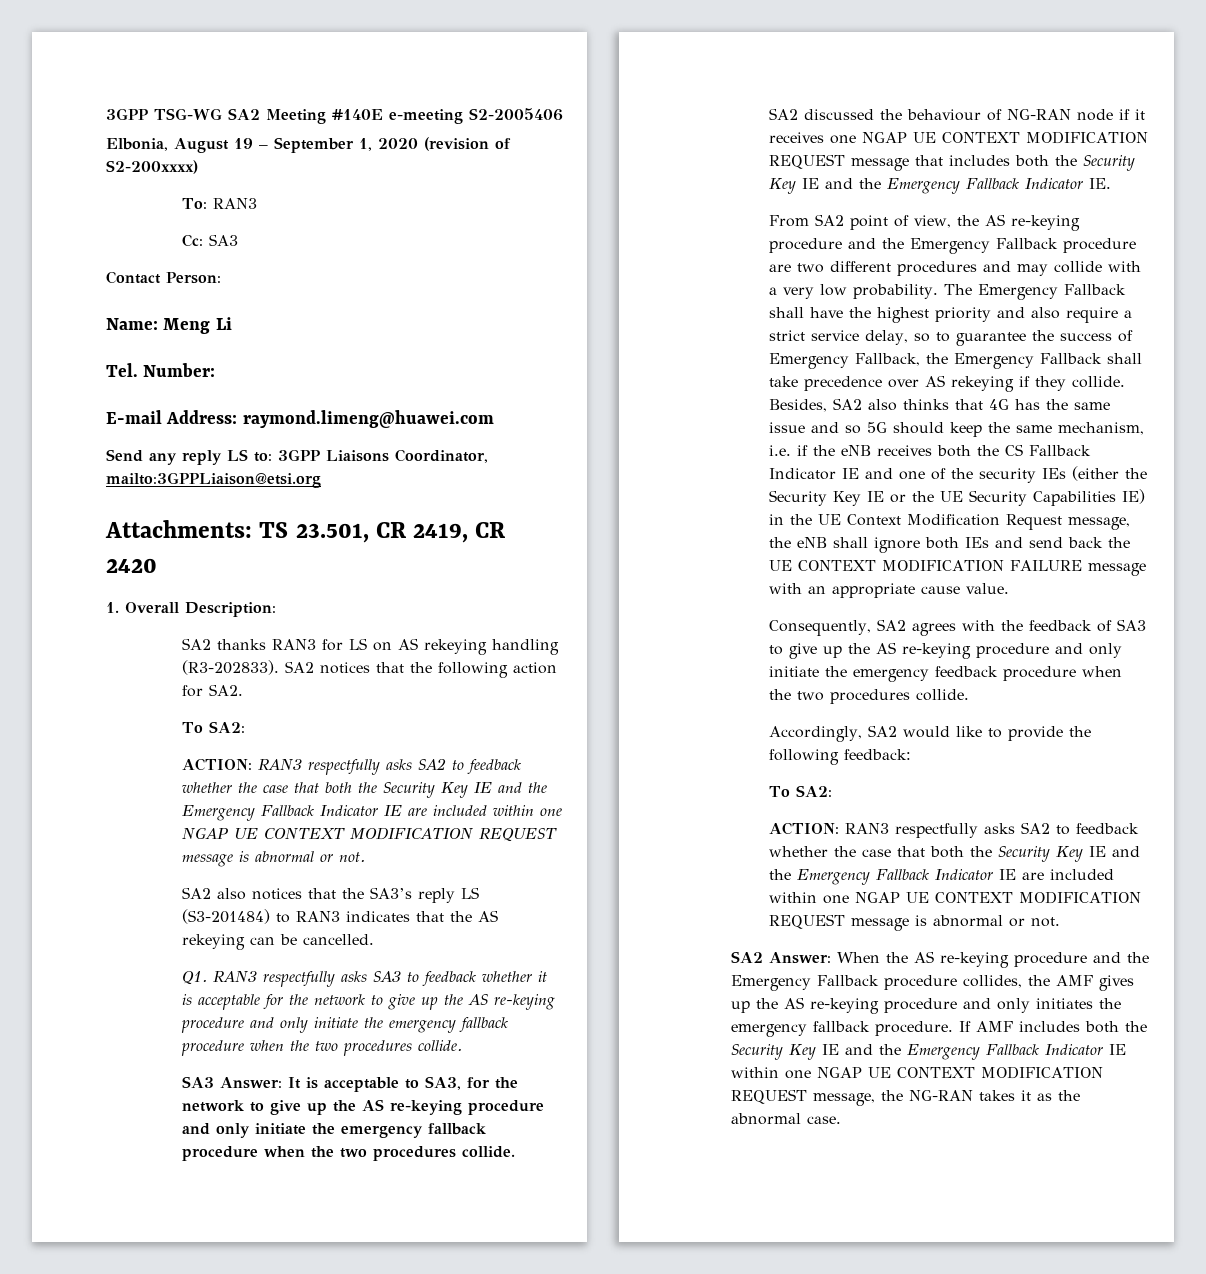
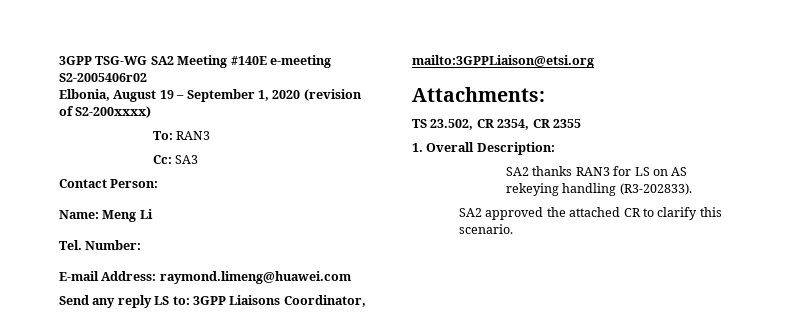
[469,108,563,121] S2-2005406 -> [59,73,147,82] S2-2005406r02
[259,522,506,543] [106,558,157,573] TS 23.501, CR 2419, CR 2420 -> [412,119,581,130] // TS 23.502, CR 2354, CR 2355
[285,661,558,678] [182,684,244,697] [182,721,246,733] [182,758,522,775] [182,782,548,798] [182,805,563,821] [182,827,558,842] [182,851,366,867] [182,887,480,903] [182,909,499,924] [182,934,375,950] [182,971,548,987] [182,994,556,1010] [181,1017,509,1033] [181,1040,463,1056] [182,1076,519,1092] [182,1099,545,1115] [182,1123,487,1138] [182,1146,516,1161] [769,108,1146,121] [769,131,1149,144] [769,154,1136,171] [769,178,1112,194] [769,214,1081,231] [769,238,1137,254] [769,261,1142,276] [769,284,1127,300] [769,307,1133,323] [769,330,1134,346] [769,353,1143,369] [769,375,1126,392] [769,398,1111,412] [769,422,1145,437] [769,444,1092,457] [769,466,1148,483] [769,489,1146,506] [769,514,1131,530] [769,537,1131,553] [769,559,1147,576] [769,583,1010,598] [769,619,1147,636] [769,642,1123,659] [769,666,1123,682] [769,689,970,704] [769,725,1092,742] [769,749,912,765] [769,785,833,797] [769,822,1140,838] [769,846,1141,862] [769,869,1115,885] [769,891,1142,904] [769,914,1061,931] [731,951,1150,968] [731,975,1135,991] [731,997,1122,1014] [731,1021,1148,1037] [731,1044,1127,1060] [731,1066,1104,1079] [731,1089,1081,1106] [731,1113,842,1125] SA2 notices that the following action for SA2. // To SA2: // ACTION: RAN3 respectfully asks SA2 to feedback whether the case that both the Security Key IE and the Emergency Fallback Indicator IE are included within one NGAP UE CONTEXT MODIFICATION REQUEST message is abnormal or not. // SA2 also notices that the SA3’s reply LS (S3-201484) to RAN3 indicates that the AS rekeying can be cancelled. // Q1. RAN3 respectfully asks SA3 to feedback whether it is acceptable for the network to give up the AS re-keying procedure and only initiate the emergency fallback procedure when the two procedures collide. // SA3 Answer: It is acceptable to SA3, for the network to give up the AS re-keying procedure and only initiate the emergency fallback procedure when the two procedures collide. // SA2 discussed the behaviour of NG-RAN node if it receives one NGAP UE CONTEXT MODIFICATION REQUEST message that includes both the Security Key IE and the Emergency Fallback Indicator IE. // From SA2 point of view, the AS re-keying procedure and the Emergency Fallback procedure are two different procedures and may collide with a very low probability. The Emergency Fallback shall have the highest priority and also require a strict service delay, so to guarantee the success of Emergency Fallback, the Emergency Fallback shall take precedence over AS rekeying if they collide. Besides, SA2 also thinks that 4G has the same issue and so 5G should keep the same mechanism, i.e. if the eNB receives both the CS Fallback Indicator IE and one of the security IEs (either the Security Key IE or the UE Security Capabilities IE) in the UE Context Modification Request message, the eNB shall ignore both IEs and send back the UE CONTEXT MODIFICATION FAILURE message with an appropriate cause value. // Consequently, SA2 agrees with the feedback of SA3 to give up the AS re-keying procedure and only initiate the emergency feedback procedure when the two procedures collide. // Accordingly, SA2 would like to provide the following feedback: // To SA2: // ACTION: RAN3 respectfully asks SA2 to feedback whether the case that both the Security Key IE and the Emergency Fallback Indicator IE are included within one NGAP UE CONTEXT MODIFICATION REQUEST message is abnormal or not. // SA2 Answer: When the AS re-keying procedure and the Emergency Fallback procedure collides, the AMF gives up the AS re-keying procedure and only initiates the emergency fallback procedure. If AMF includes both the Security Key IE and the Emergency Fallback Indicator IE within one NGAP UE CONTEXT MODIFICATION REQUEST message, the NG-RAN takes it as the abnormal case. -> [458,207,722,220] [458,224,513,234] // SA2 approved the attached CR to clarify this scenario.

